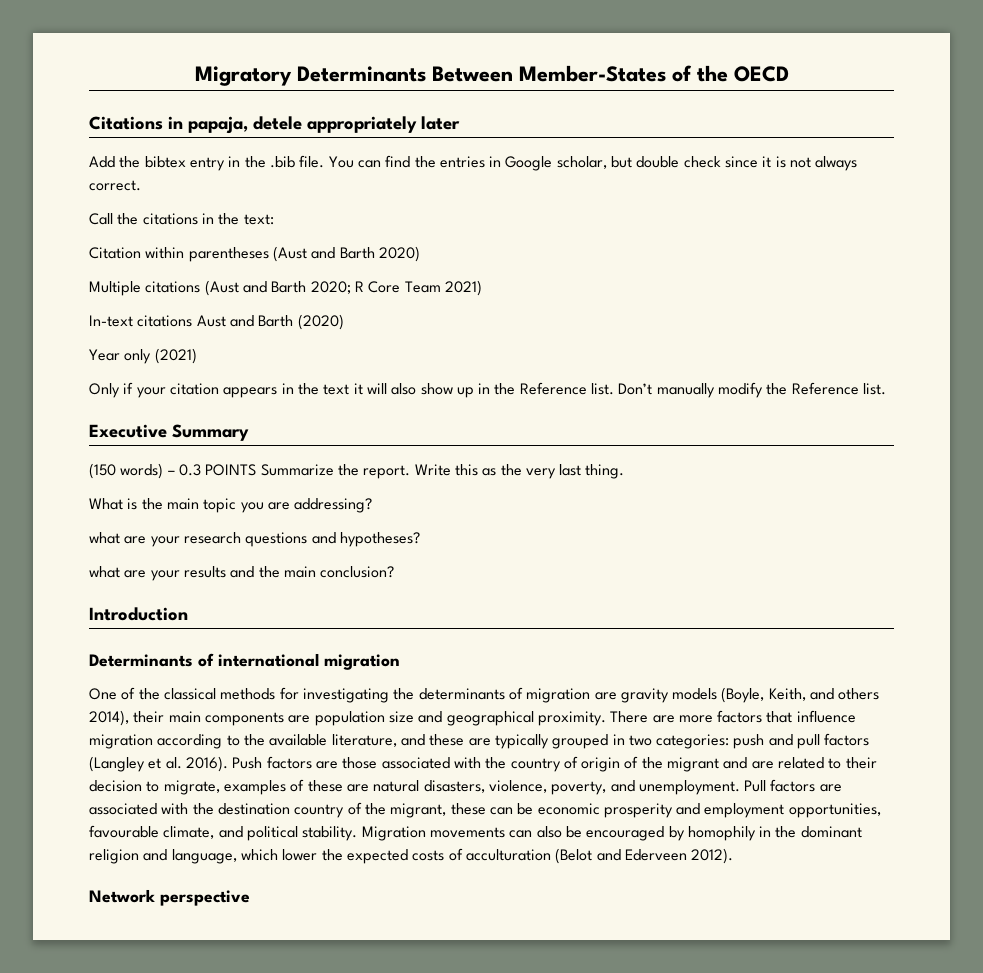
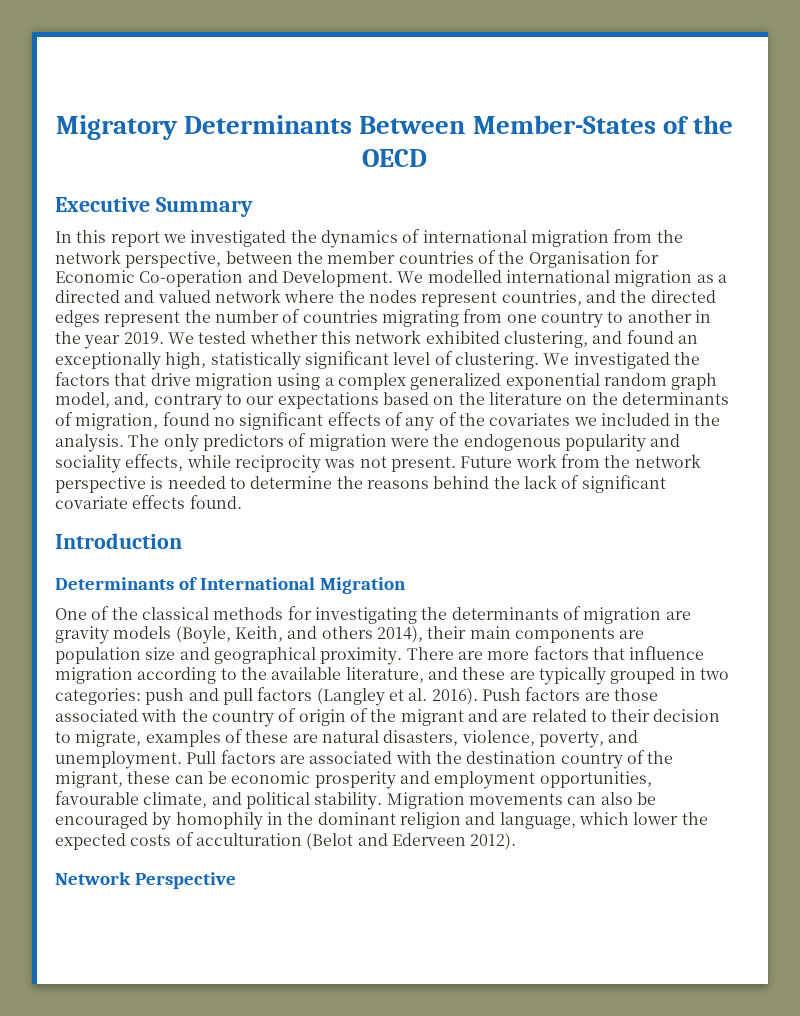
[89,116,460,134] [89,155,858,171] [89,180,141,191] [89,213,274,225] [89,246,420,262] [89,280,482,296] [89,314,344,330] [89,348,197,364] [89,382,887,398] [89,424,249,441] [89,463,625,479] [89,498,373,513] [89,532,420,547] [89,566,395,581] Citations in papaja, detele appropriately later // Add the bibtex entry in the .bib file. You can find the entries in Google scholar, but double check since it is not always correct. // Call the citations in the text: // Citation within parentheses (Aust and Barth 2020) // Multiple citations (Aust and Barth 2020; R Core Team 2021) // In-text citations Aust and Barth (2020) // Year only (2021) // Only if your citation appears in the text it will also show up in the Reference list. Don’t manually modify the Reference list. // Executive Summary // (150 words) – 0.3 POINTS Summarize the report. Write this as the very last thing. // What is the main topic you are addressing? // what are your research questions and hypotheses? // what are your results and the main conclusion? -> [55,197,253,217] [55,229,683,248] [55,250,659,268] [55,270,727,287] [55,289,716,307] [55,309,711,328] [55,330,698,349] [55,351,700,370] [55,372,718,390] [55,392,729,410] [55,412,721,431] [55,433,681,452] [55,454,701,473] [55,475,666,493] [55,495,242,509] Executive Summary // In this report we investigated the dynamics of international migration from the network perspective, between the member countries of the Organisation for Economic Co-operation and Development. We modelled international migration as a directed and valued network where the nodes represent countries, and the directed edges represent the number of countries migrating from one country to another in the year 2019. We tested whether this network exhibited clustering, and found an exceptionally high, statistically significant level of clustering. We investigated the factors that drive migration using a complex generalized exponential random graph model, and, contrary to our expectations based on the literature on the determinants of migration, found no significant effects of any of the covariates we included in the analysis. The only predictors of migration were the endogenous popularity and sociality effects, while reciprocity was not present. Future work from the network perspective is needed to determine the reasons behind the lack of significant covariate effects found.
[218,653,400,670] international migration -> [200,577,407,594] International Migration
[160,890,250,906] perspective -> [135,872,237,889] Perspective

